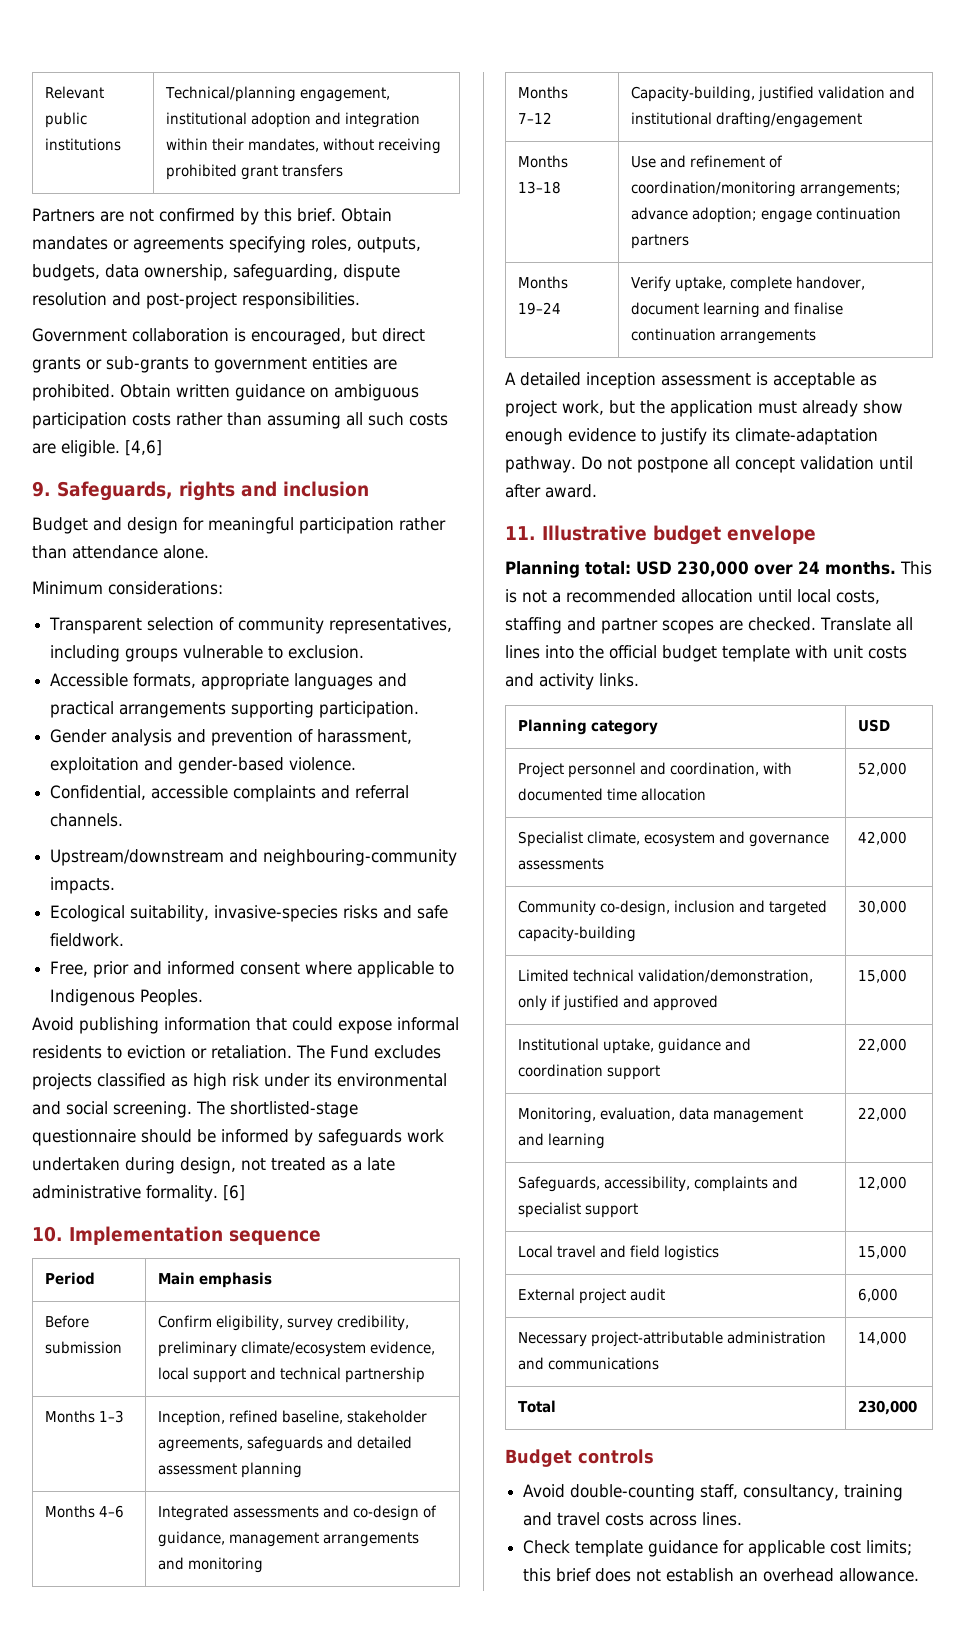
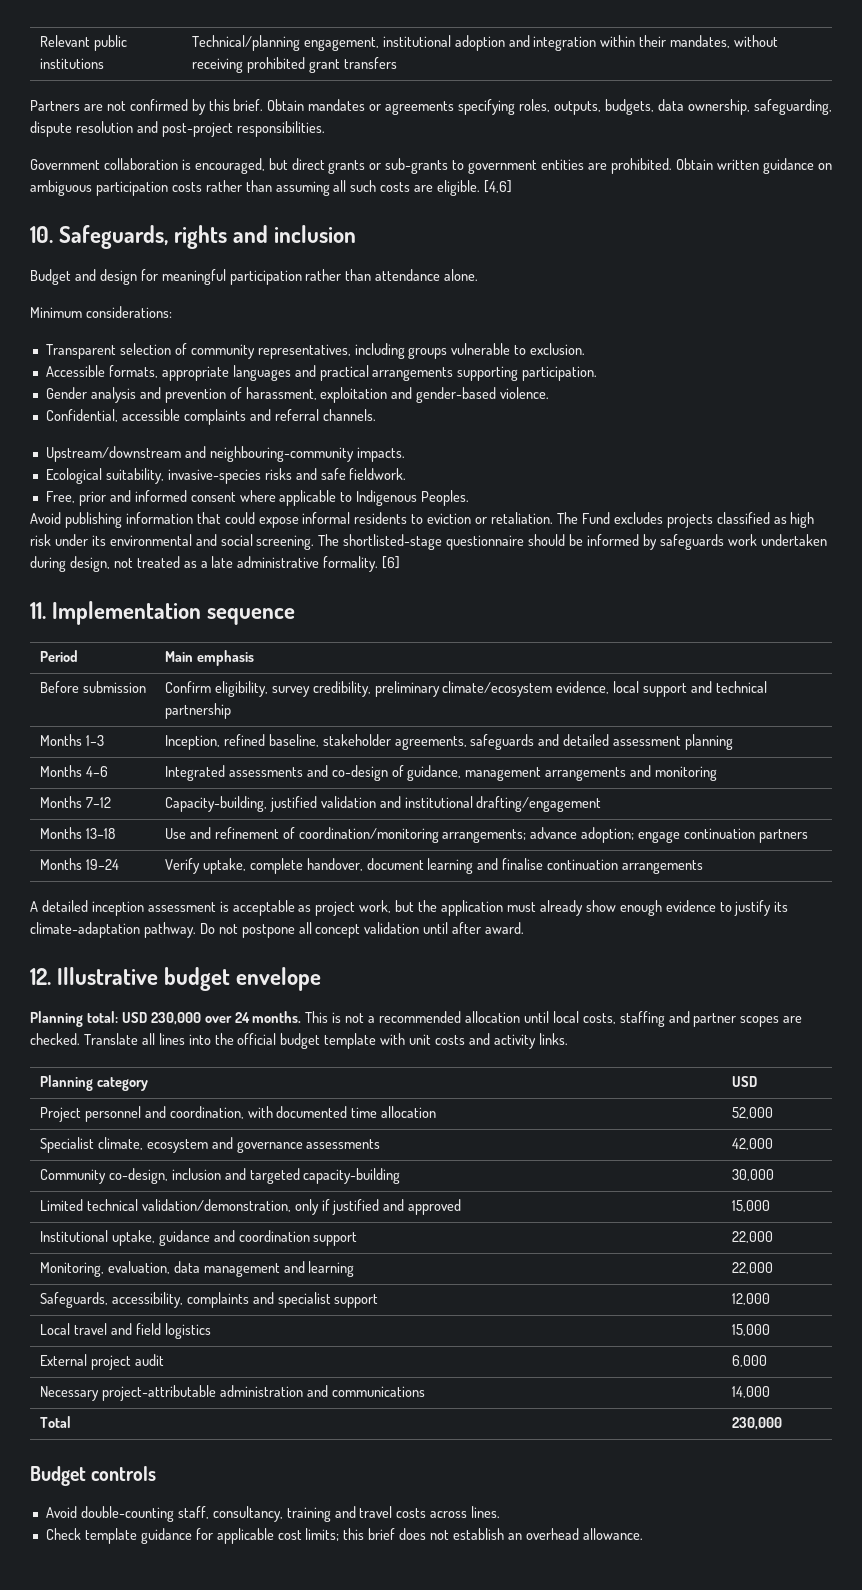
[32,481,51,497] 9. -> [30,226,53,243] 10.
[32,1226,63,1242] 10. -> [30,602,46,619] 11.
[505,526,536,540] 11. -> [30,968,51,985] 12.

